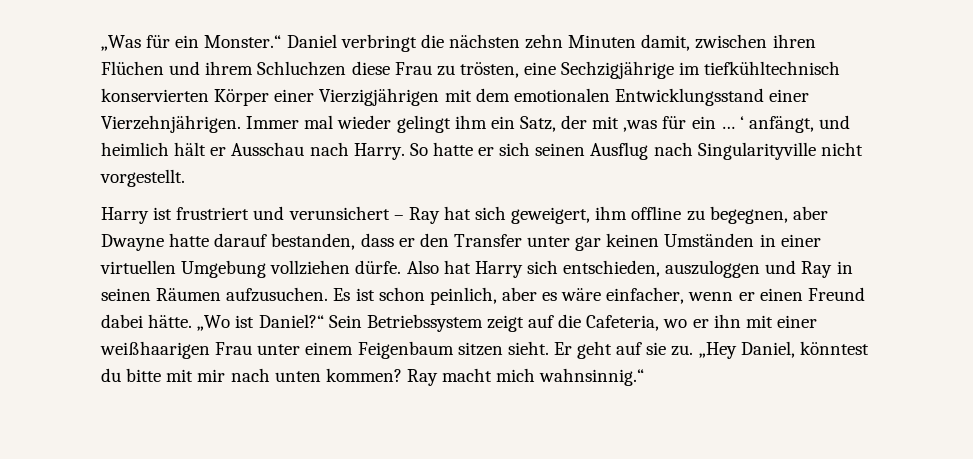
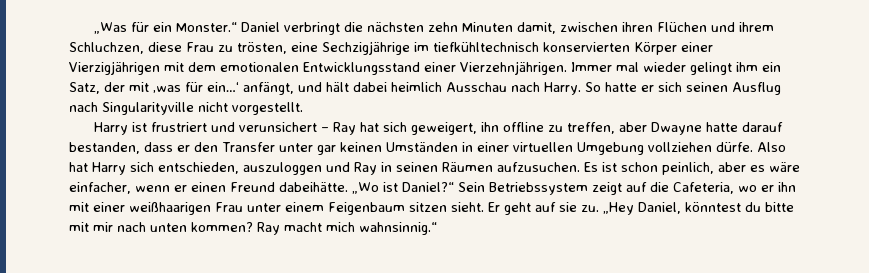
[257,61,347,76] Schluchzen -> [69,42,144,54] Schluchzen,
[691,115,851,133] [101,142,227,156] ein … ‘ anfängt, und heimlich hält er -> [207,82,442,95] ein…‘ anfängt, und hält dabei heimlich
[595,206,628,220] ihm -> [481,122,500,132] ihn
[709,206,788,224] begegnen, -> [567,122,616,134] treffen,
[101,314,193,328] dabei hätte. -> [279,182,348,192] dabeihätte.

